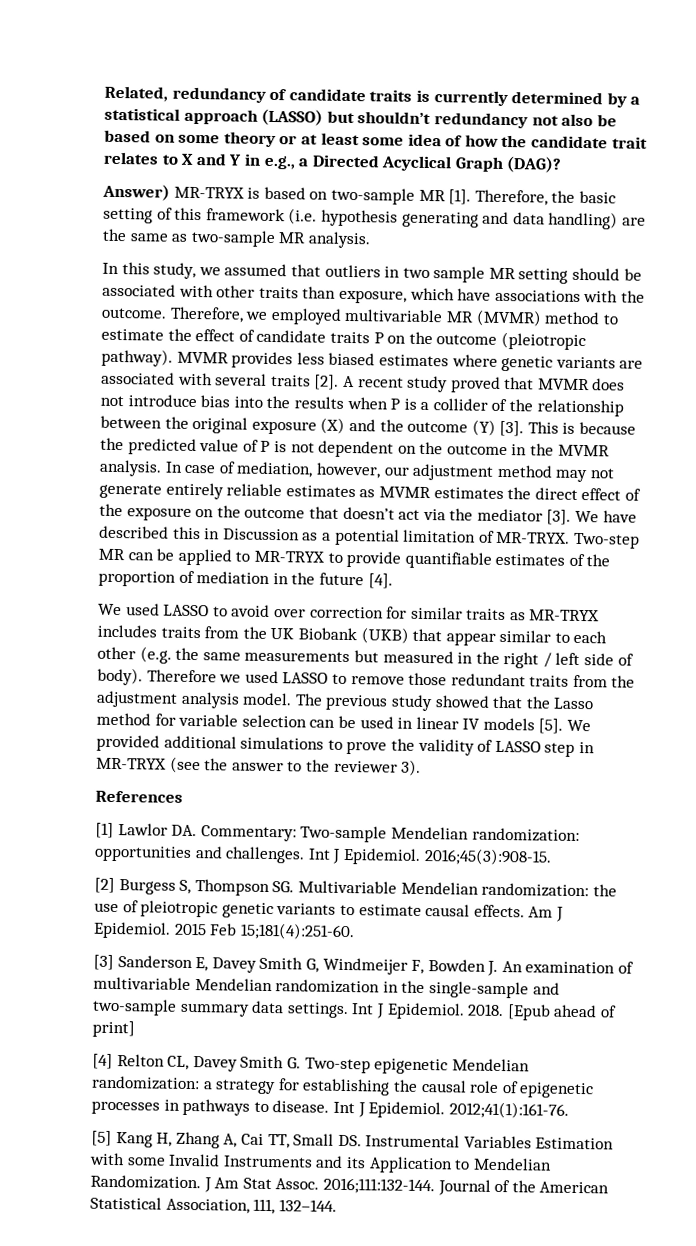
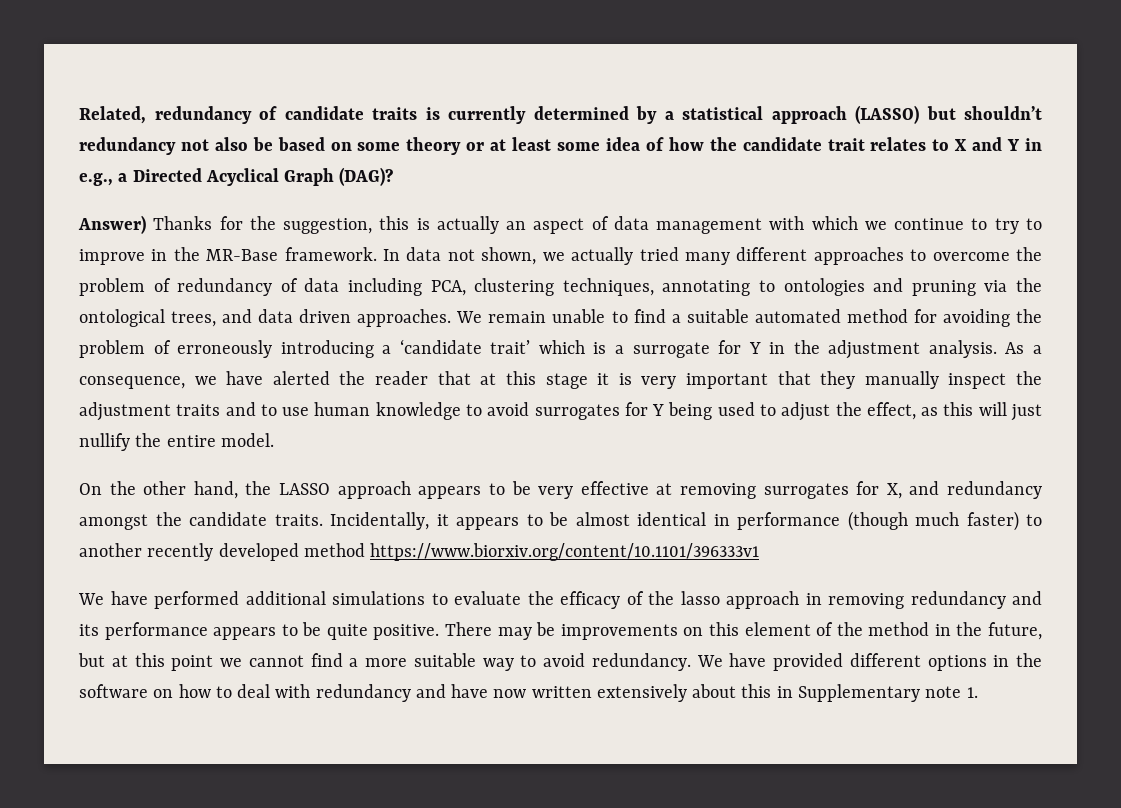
[173,186,616,206] [103,207,646,230] [102,228,371,249] [102,262,642,284] [102,283,645,304] [101,306,619,327] [101,328,586,351] [101,348,644,372] [101,371,626,393] [100,394,624,417] [100,415,637,437] [100,437,610,458] [99,459,615,483] [99,482,641,501] [99,503,637,525] [99,525,640,549] [98,548,611,569] [98,570,393,589] [98,603,601,622] [97,624,608,646] [97,646,634,669] [97,667,636,688] [96,690,595,712] [96,712,592,734] [96,734,595,757] [96,756,422,776] [95,790,183,803] [95,822,580,843] [94,845,552,866] [94,877,617,898] [94,900,563,922] [93,921,355,941] [93,954,635,976] [93,976,560,999] [92,998,617,1021] [92,1020,135,1038] [92,1053,530,1075] [91,1075,595,1099] [91,1098,569,1119] [91,1130,615,1150] [89,1152,552,1174] [90,1174,610,1196] [90,1196,337,1215] MR-TRYX is based on two-sample MR [1]. Therefore, the basic setting of this framework (i.e. hypothesis generating and data handling) are the same as two-sample MR analysis. // In this study, we assumed that outliers in two sample MR setting should be associated with other traits than exposure, which have associations with the outcome. Therefore, we employed multivariable MR (MVMR) method to estimate the effect of candidate traits P on the outcome (pleiotropic pathway). MVMR provides less biased estimates where genetic variants are associated with several traits [2]. A recent study proved that MVMR does not introduce bias into the results when P is a collider of the relationship between the original exposure (X) and the outcome (Y) [3]. This is because the predicted value of P is not dependent on the outcome in the MVMR analysis. In case of mediation, however, our adjustment method may not generate entirely reliable estimates as MVMR estimates the direct effect of the exposure on the outcome that doesn’t act via the mediator [3]. We have described this in Discussion as a potential limitation of MR-TRYX. Two-step MR can be applied to MR-TRYX to provide quantifiable estimates of the proportion of mediation in the future [4]. // We used LASSO to avoid over correction for similar traits as MR-TRYX includes traits from the UK Biobank (UKB) that appear similar to each other (e.g. the same measurements but measured in the right / left side of body). Therefore we used LASSO to remove those redundant traits from the adjustment analysis model. The previous study showed that the Lasso method for variable selection can be used in linear IV models [5]. We provided additional simulations to prove the validity of LASSO step in MR-TRYX (see the answer to the reviewer 3). // References // [1] Lawlor DA. Commentary: Two-sample Mendelian randomization: opportunities and challenges. Int J Epidemiol. 2016;45(3):908-15. // [2] Burgess S, Thompson SG. Multivariable Mendelian randomization: the use of pleiotropic genetic variants to estimate causal effects. Am J Epidemiol. 2015 Feb 15;181(4):251-60. // [3] Sanderson E, Davey Smith G, Windmeijer F, Bowden J. An examination of multivariable Mendelian randomization in the single-sample and two-sample summary data settings. Int J Epidemiol. 2018. [Epub ahead of print] // [4] Relton CL, Davey Smith G. Two-step epigenetic Mendelian randomization: a strategy for establishing the causal role of epigenetic processes in pathways to disease. Int J Epidemiol. 2012;41(1):161-76. // [5] Kang H, Zhang A, Cai TT, Small DS. Instrumental Variables Estimation with some Invalid Instruments and its Application to Mendelian Randomization. J Am Stat Assoc. 2016;111:132-144. Journal of the American Statistical Association, 111, 132–144. -> [153,216,1043,234] [79,247,1042,265] [79,278,1043,296] [79,309,1042,327] [79,339,1042,359] [79,371,1042,389] [79,402,1043,421] [79,433,274,451] [79,481,1042,499] [79,511,1042,531] [79,543,760,561] [78,591,1042,609] [79,622,1042,640] [78,653,1042,671] [79,684,978,702] Thanks for the suggestion, this is actually an aspect of data management with which we continue to try to improve in the MR-Base framework. In data not shown, we actually tried many different approaches to overcome the problem of redundancy of data including PCA, clustering techniques, annotating to ontologies and pruning via the ontological trees, and data driven approaches. We remain unable to find a suitable automated method for avoiding the problem of erroneously introducing a ‘candidate trait’ which is a surrogate for Y in the adjustment analysis. As a consequence, we have alerted the reader that at this stage it is very important that they manually inspect the adjustment traits and to use human knowledge to avoid surrogates for Y being used to adjust the effect, as this will just nullify the entire model. // On the other hand, the LASSO approach appears to be very effective at removing surrogates for X, and redundancy amongst the candidate traits. Incidentally, it appears to be almost identical in performance (though much faster) to another recently developed method https://www.biorxiv.org/content/10.1101/396333v1 // We have performed additional simulations to evaluate the efficacy of the lasso approach in removing redundancy and its performance appears to be quite positive. There may be improvements on this element of the method in the future, but at this point we cannot find a more suitable way to avoid redundancy. We have provided different options in the software on how to deal with redundancy and have now written extensively about this in Supplementary note 1.

